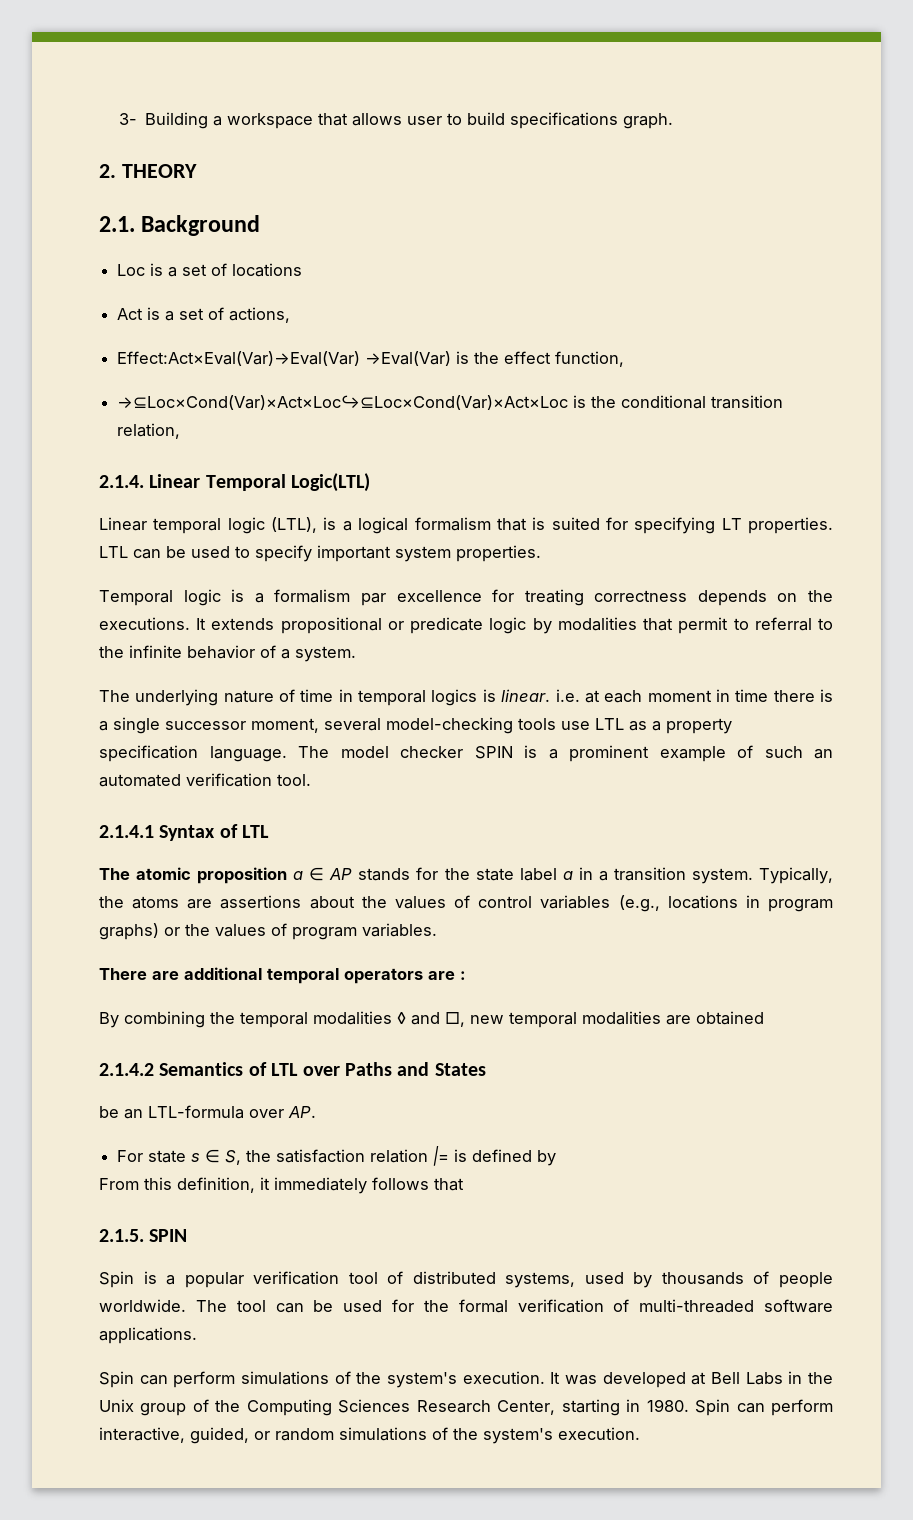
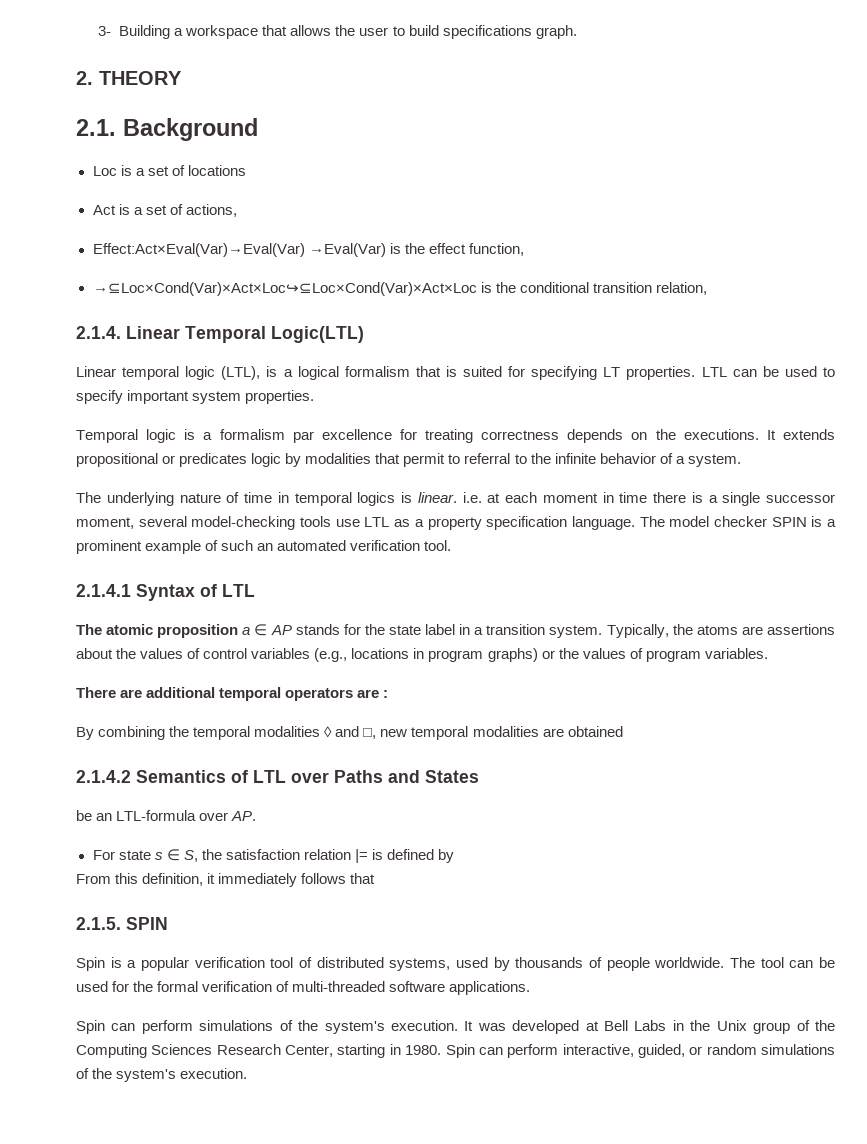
(403, 119) none -> [335,25,356,36] the
[410,617,484,634] predicate -> [179,453,248,467] predicates
[562,871,573,880] a -> (456, 629) none

